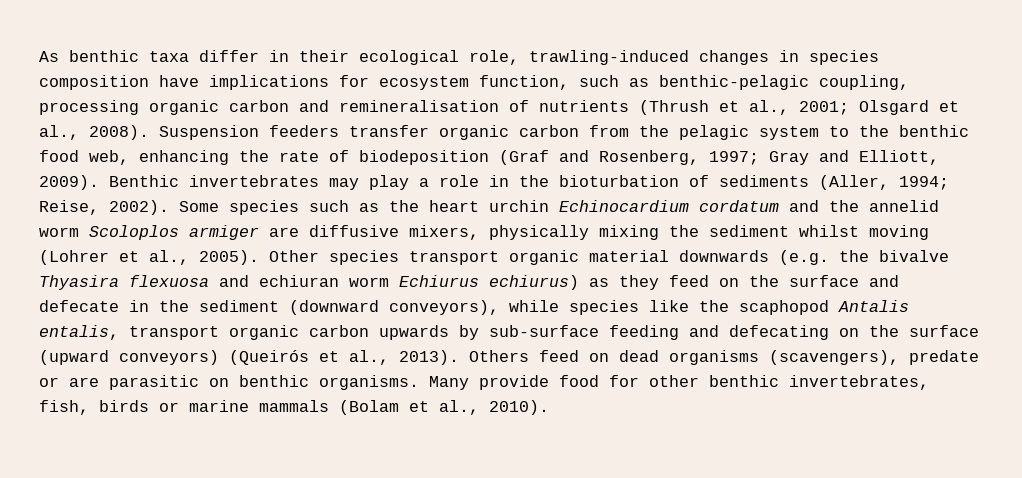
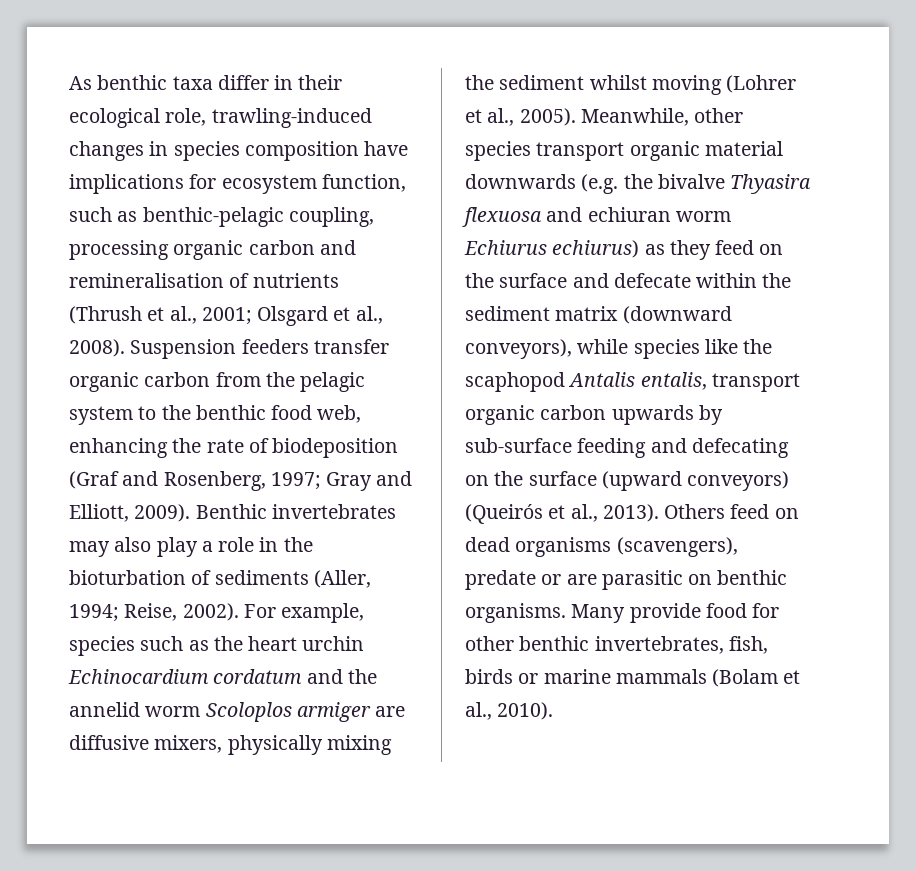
(359, 184) none -> [114,537,152,552] also
[179,201,219,212] Some -> [243,603,365,623] For example,
[269,250,319,262] Other -> [580,108,744,126] Meanwhile, other
[129,300,279,312] in the sediment -> [696,273,792,288] [465,306,619,321] within the sediment matrix

